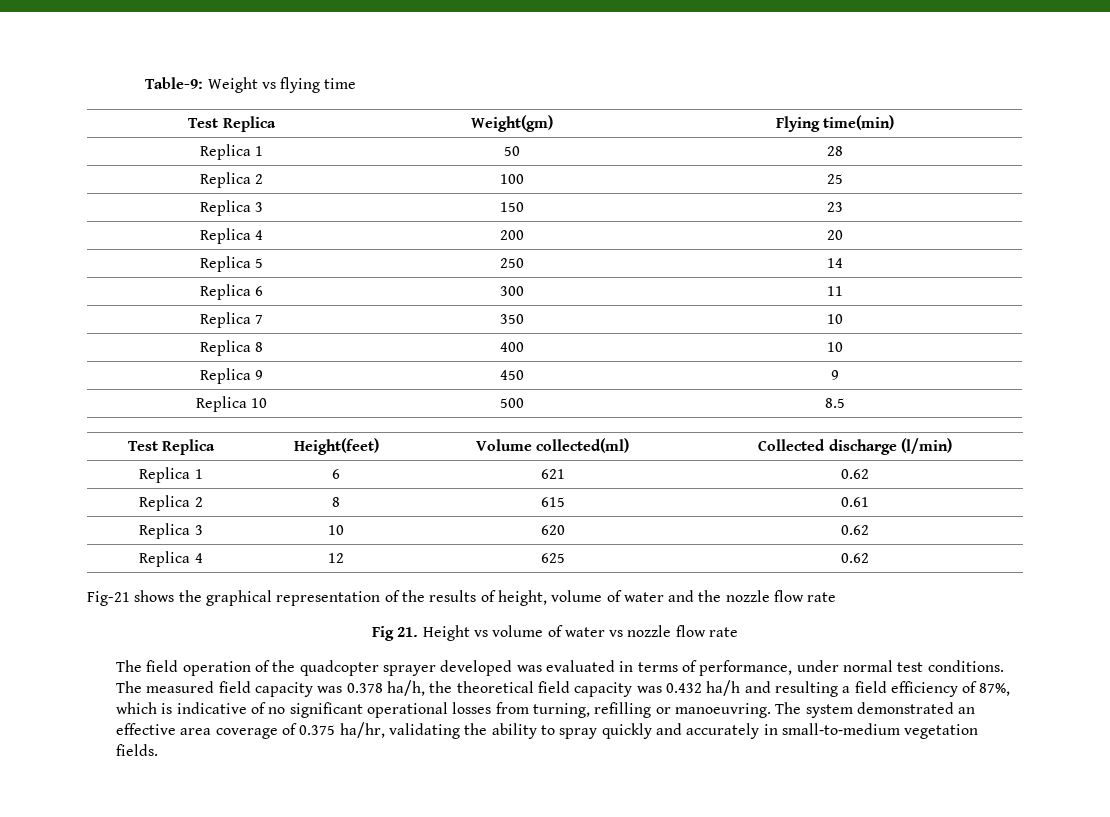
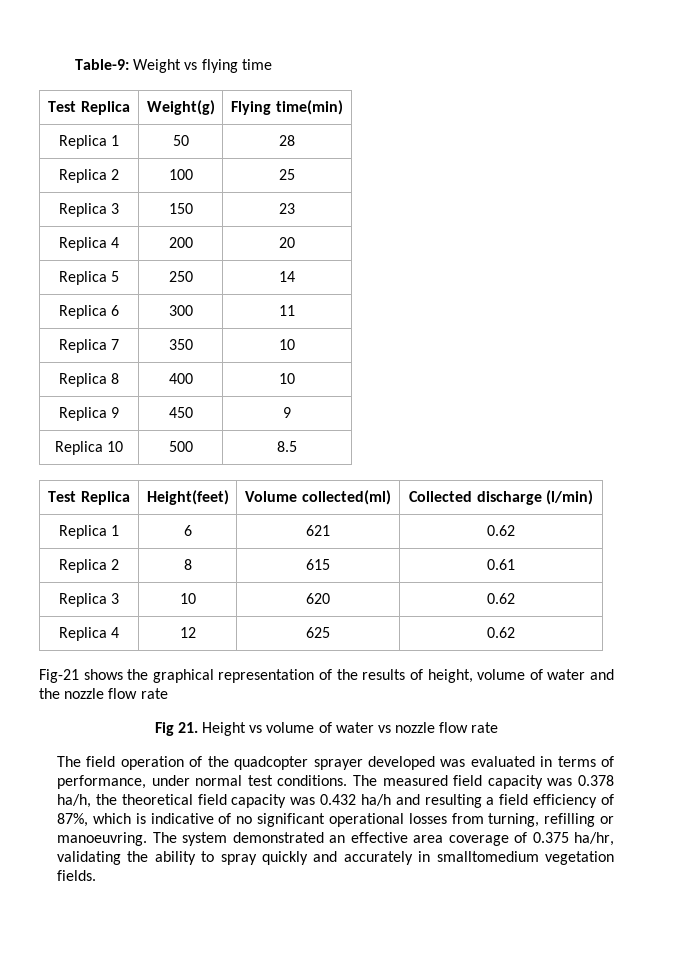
[470,115,553,132] Weight(gm) -> [146,100,215,115] Weight(g)
[781,723,900,735] small‐to‐medium -> [436,851,539,862] smalltomedium

